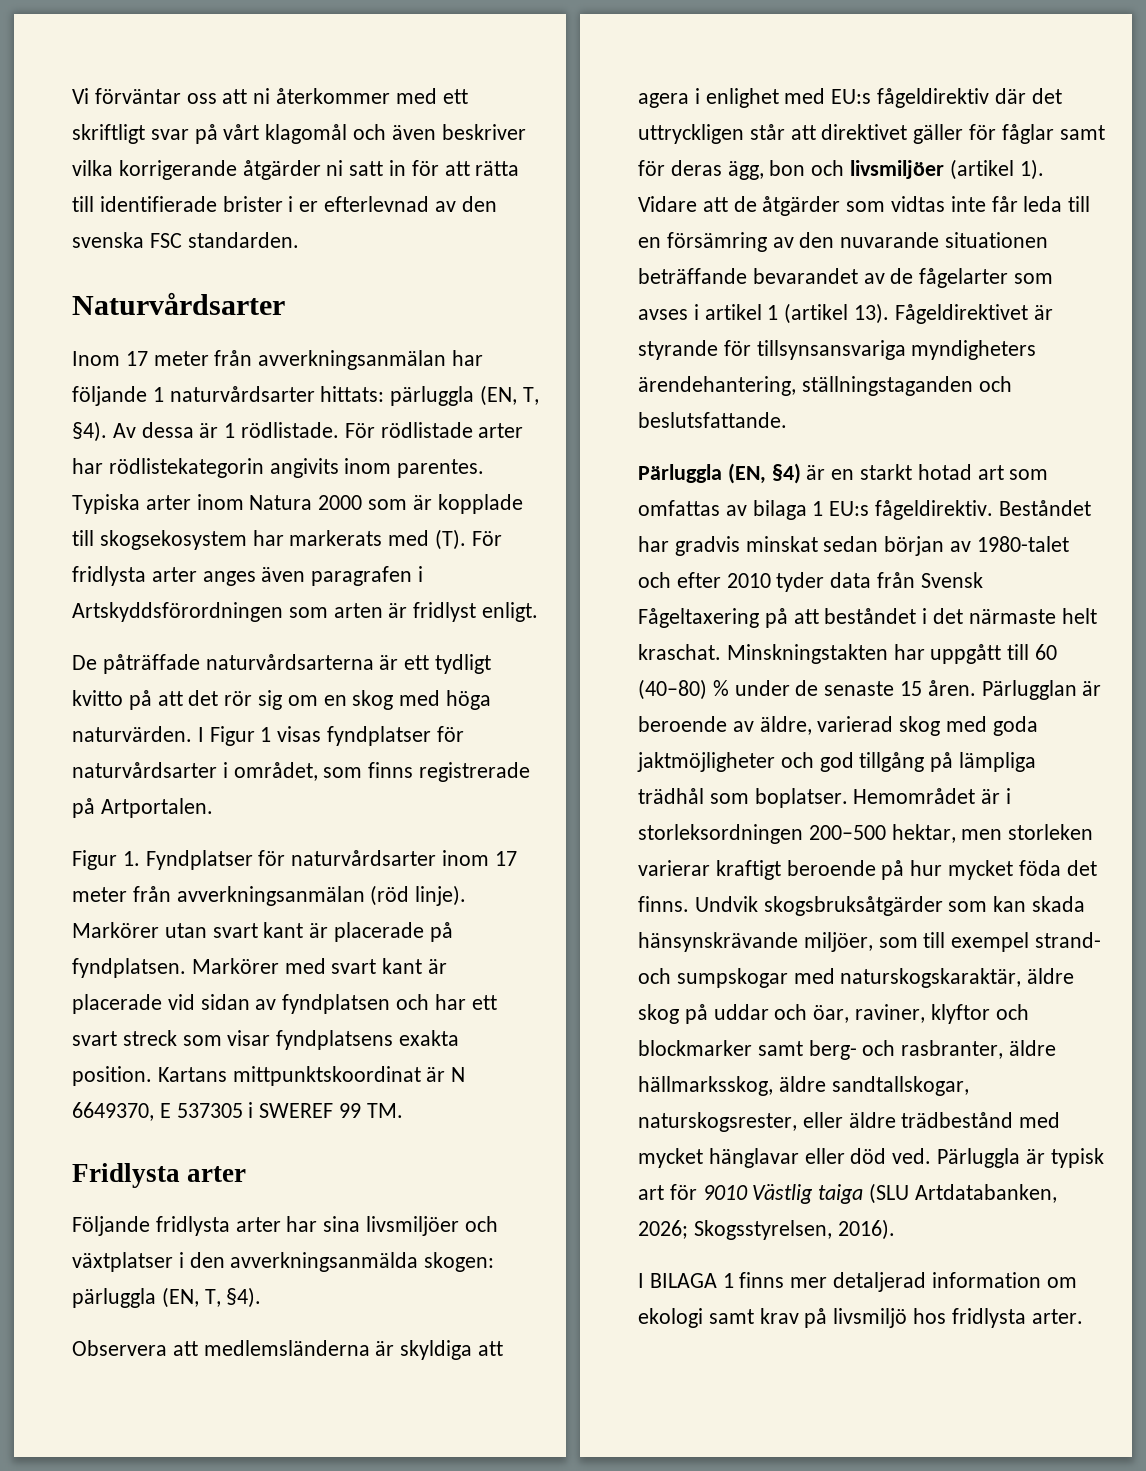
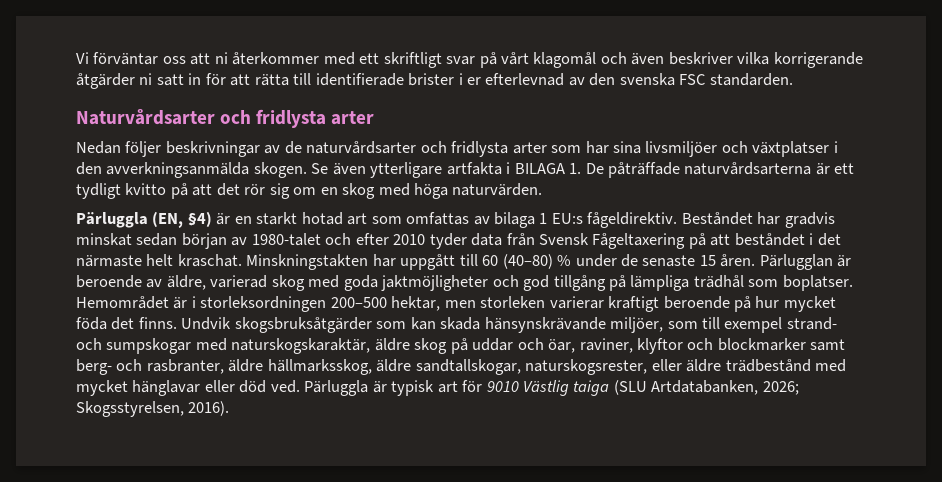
[72,350,484,370] [72,385,539,406] [72,421,524,442] [72,458,485,478] [72,494,523,514] [72,529,502,550] [72,566,424,586] [72,602,539,622] // Inom 17 meter från avverkningsanmälan har följande 1 naturvårdsarter hittats: pärluggla (EN, T, §4). Av dessa är 1 rödlistade. För rödlistade arter har rödlistekategorin angivits inom parentes. Typiska arter inom Natura 2000 som är kopplade till skogsekosystem har markerats med (T). För fridlysta arter anges även paragrafen i Artskyddsförordningen som arten är fridlyst enligt. // -> [220,109,375,128] [76,141,838,157] [76,162,582,178] och fridlysta arter // Nedan följer beskrivningar av de naturvårdsarter och fridlysta arter som har sina livsmiljöer och växtplatser i den avverkningsanmälda skogen. Se även ytterligare artfakta i BILAGA 1.
[197,726,464,746] [72,762,531,782] [72,798,213,818] [72,850,517,870] [72,885,467,906] [72,922,453,942] [72,958,448,978] [72,994,497,1014] [72,1030,460,1050] [72,1066,466,1086] [72,1102,403,1121] [72,1163,247,1188] [72,1216,498,1236] [72,1252,495,1272] [72,1287,262,1308] [72,1340,504,1360] [638,88,1062,108] [638,124,1105,144] [638,159,1044,180] [638,196,1091,216] [638,232,1049,252] [638,268,1054,288] [638,303,1053,324] [638,340,1037,360] [638,376,1012,396] [638,412,787,428] I Figur 1 visas fyndplatser för naturvårdsarter i området, som finns registrerade på Artportalen. // Figur 1. Fyndplatser för naturvårdsarter inom 17 meter från avverkningsanmälan (röd linje). Markörer utan svart kant är placerade på fyndplatsen. Markörer med svart kant är placerade vid sidan av fyndplatsen och har ett svart streck som visar fyndplatsens exakta position. Kartans mittpunktskoordinat är N 6649370, E 537305 i SWEREF 99 TM. // Fridlysta arter // Följande fridlysta arter har sina livsmiljöer och växtplatser i den avverkningsanmälda skogen: pärluggla (EN, T, §4). // Observera att medlemsländerna är skyldiga att agera i enlighet med EU:s fågeldirektiv där det uttryckligen står att direktivet gäller för fåglar samt för deras ägg, bon och livsmiljöer (artikel 1). Vidare att de åtgärder som vidtas inte får leda till en försämring av den nuvarande situationen beträffande bevarandet av de fågelarter som avses i artikel 1 (artikel 13). Fågeldirektivet är styrande för tillsynsansvariga myndigheters ärendehantering, ställningstaganden och beslutsfattande. -> (543, 189) none
[638,1272,1077,1292] [638,1308,1083,1328] // I BILAGA 1 finns mer detaljerad information om ekologi samt krav på livsmiljö hos fridlysta arter. -> (230, 408) none

